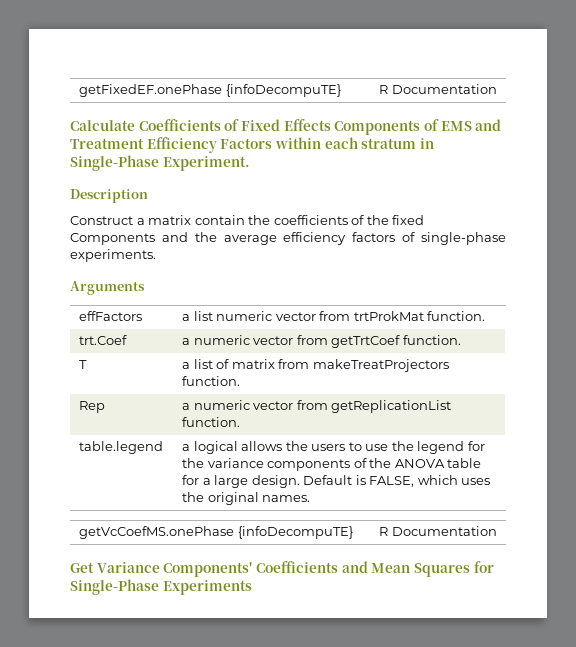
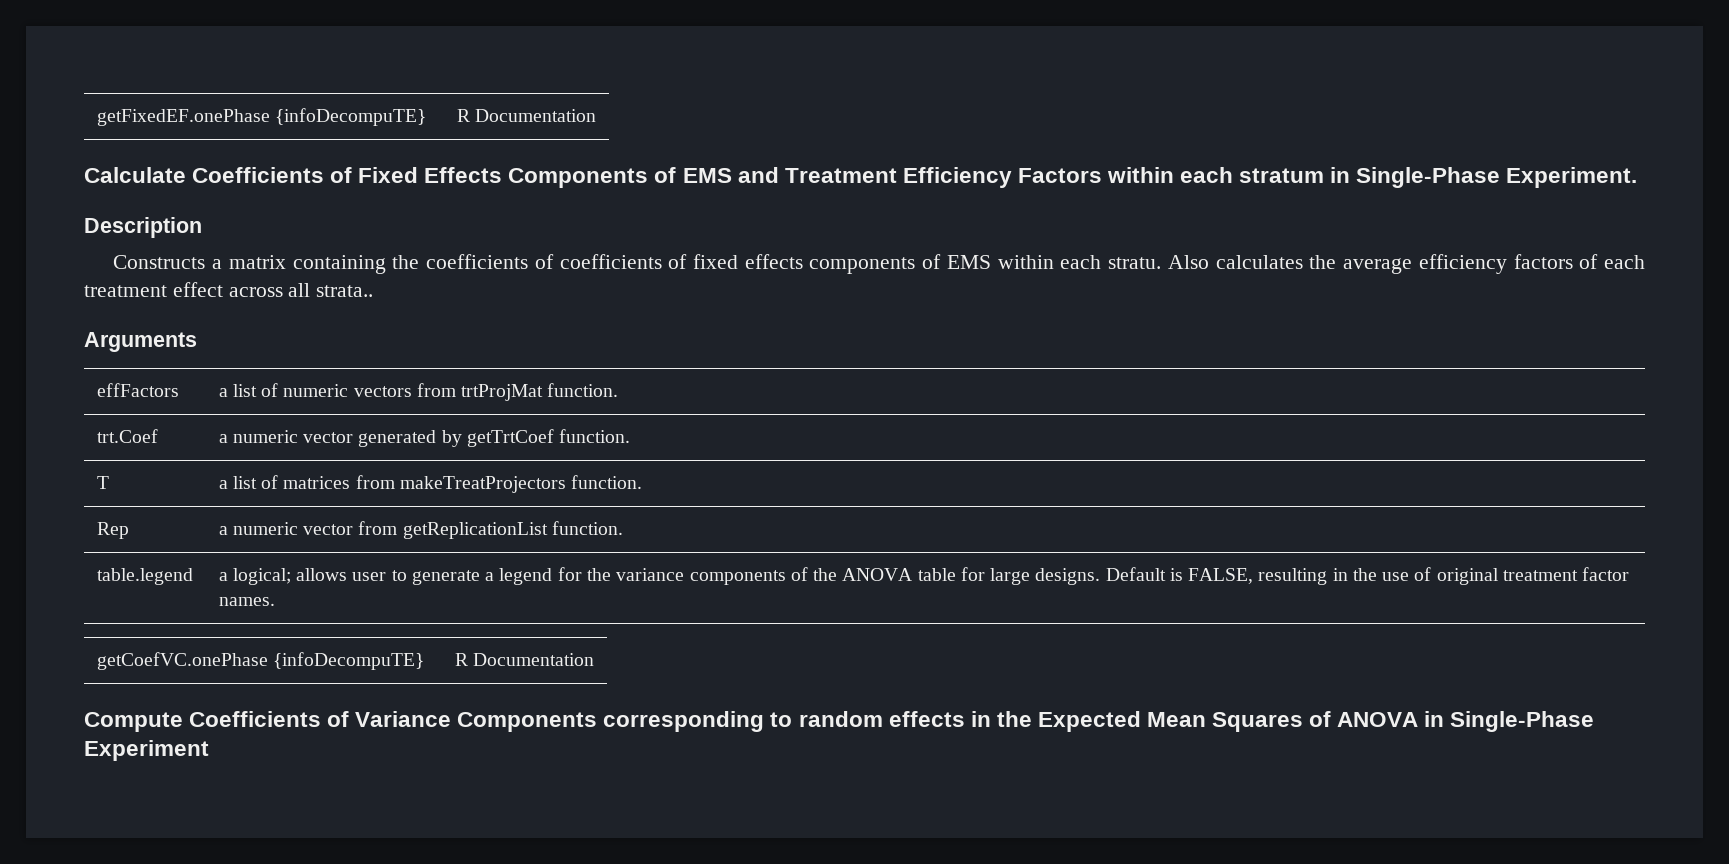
[70,216,133,225] Construct -> [113,255,206,269] Constructs
[194,215,245,225] contain -> [292,255,386,274] containing
[366,215,425,225] [70,232,188,245] the fixed Components and -> [559,254,1303,274] coefficients of fixed effects components of EMS within each stratu. Also calculates
[420,232,506,245] [70,249,156,262] single-phase experiments. -> [1603,255,1645,269] [84,282,374,297] each treatment effect across all strata..
[216,311,424,321] numeric vector from trtProkMat -> [261,383,544,401] of numeric vectors from trtProjMat
[296,335,328,345] from -> [358,430,462,447] generated by
[231,359,275,369] matrix -> [283,476,351,489] matrices
[193,441,414,454] logical allows the users to use the -> [232,568,495,585] logical; allows user to generate a
[202,475,491,488] [182,492,259,505] a large design. Default is FALSE, which uses the original -> [990,567,1630,585] large designs. Default is FALSE, resulting in the use of original treatment factor
[79,526,353,539] [379,526,497,536] [70,561,494,577] [70,579,252,595] getVcCoefMS.onePhase {infoDecompuTE} | R Documentation // Get Variance Components' Coefficients and Mean Squares for Single-Phase Experiments -> [96,652,424,670] [455,653,595,666] [84,711,1595,732] [84,740,209,761] getCoefVC.onePhase {infoDecompuTE} | R Documentation // Compute Coefficients of Variance Components corresponding to random effects in the Expected Mean Squares of ANOVA in Single-Phase Experiment

